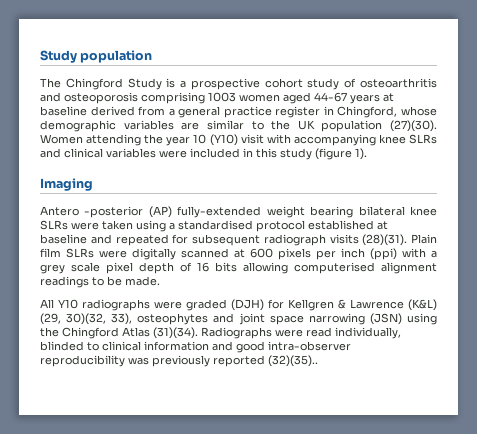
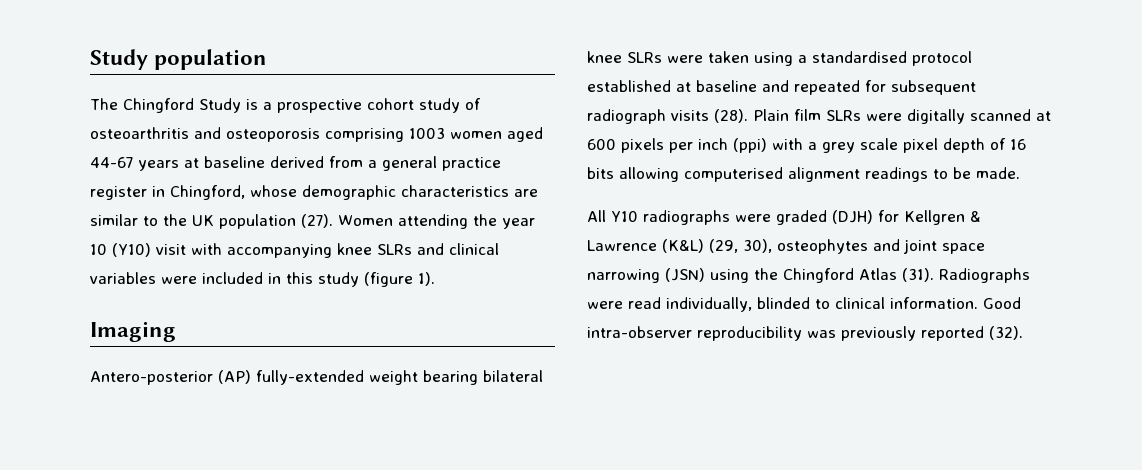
[123,120,174,130] variables -> [401,185,509,197] characteristics
[390,120,437,132] (27)(30). -> [301,214,333,228] (27).
[40,206,144,218] Antero -posterior -> [90,371,213,385] Antero-posterior
[362,234,408,246] (28)(31). -> [714,109,748,123] (28).
[66,313,133,325] 30)(32, 33), -> [743,239,772,253] 30),
[153,327,198,339] (31)(34). -> [902,268,934,282] (31).
[144,341,265,353] information and good -> [890,297,1021,309] information. Good
[268,355,318,367] (32)(35).. -> [989,326,1023,340] (32).

